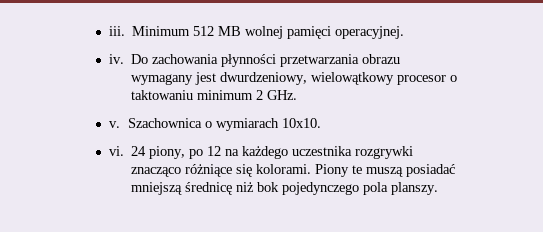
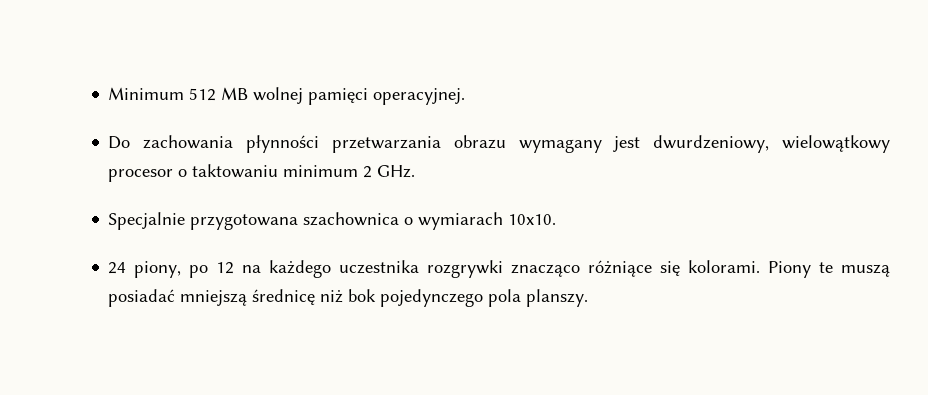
[108,26,125,36] iii. -> (108, 93) none
[108,54,124,64] iv. -> (466, 96) none
[108,118,202,128] v. Szachownica -> [108,212,400,230] Specjalnie przygotowana szachownica
[108,146,124,156] vi. -> (557, 219) none

